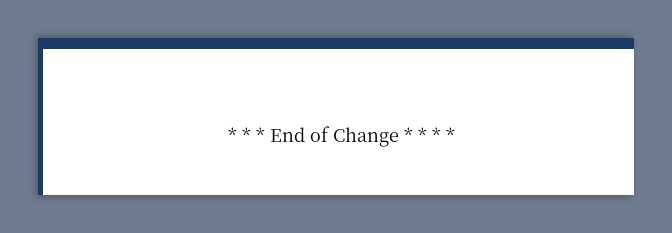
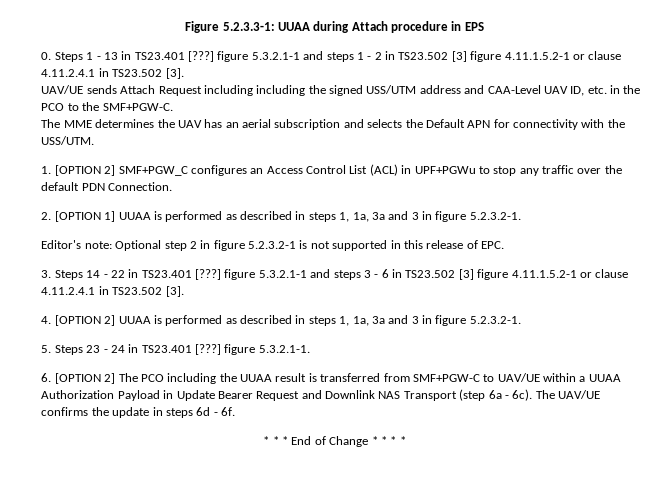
(227, 134) none -> [185,21,484,33] [41,51,622,62] [41,68,184,79] [41,85,641,96] [41,102,173,111] [41,119,625,130] [41,136,95,145] [41,164,622,176] [41,182,173,191] [41,211,521,222] [41,240,505,251] [41,269,629,280] [41,286,184,297] [41,315,521,326] [41,344,310,355] [41,373,621,384] [41,389,601,401] [41,407,236,418] Figure 5.2.3.3-1: UUAA during Attach procedure in EPS // 0. Steps 1 - 13 in TS23.401 [???] figure 5.3.2.1-1 and steps 1 - 2 in TS23.502 [3] figure 4.11.1.5.2-1 or clause 4.11.2.4.1 in TS23.502 [3]. // UAV/UE sends Attach Request including including the signed USS/UTM address and CAA-Level UAV ID, etc. in the PCO to the SMF+PGW-C. // The MME determines the UAV has an aerial subscription and selects the Default APN for connectivity with the USS/UTM. // 1. [OPTION 2] SMF+PGW_C configures an Access Control List (ACL) in UPF+PGWu to stop any traffic over the default PDN Connection. // 2. [OPTION 1] UUAA is performed as described in steps 1, 1a, 3a and 3 in figure 5.2.3.2-1. // Editor's note: Optional step 2 in figure 5.2.3.2-1 is not supported in this release of EPC. // 3. Steps 14 - 22 in TS23.401 [???] figure 5.3.2.1-1 and steps 3 - 6 in TS23.502 [3] figure 4.11.1.5.2-1 or clause 4.11.2.4.1 in TS23.502 [3]. // 4. [OPTION 2] UUAA is performed as described in steps 1, 1a, 3a and 3 in figure 5.2.3.2-1. // 5. Steps 23 - 24 in TS23.401 [???] figure 5.3.2.1-1. // 6. [OPTION 2] The PCO including the UUAA result is transferred from SMF+PGW-C to UAV/UE within a UUAA Authorization Payload in Update Bearer Request and Downlink NAS Transport (step 6a - 6c). The UAV/UE confirms the update in steps 6d - 6f. //

